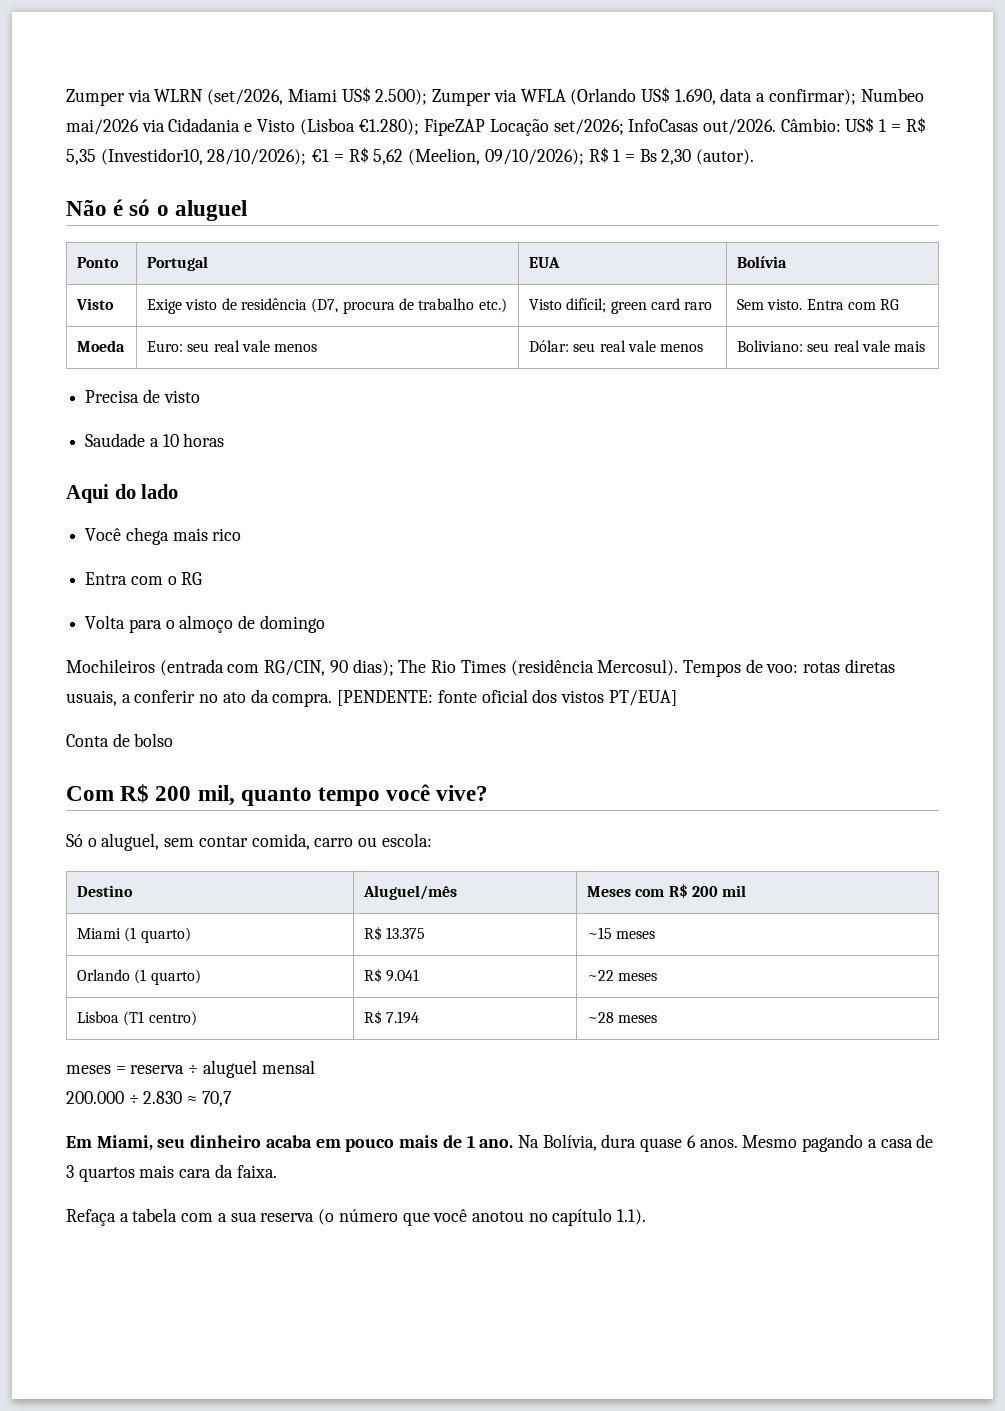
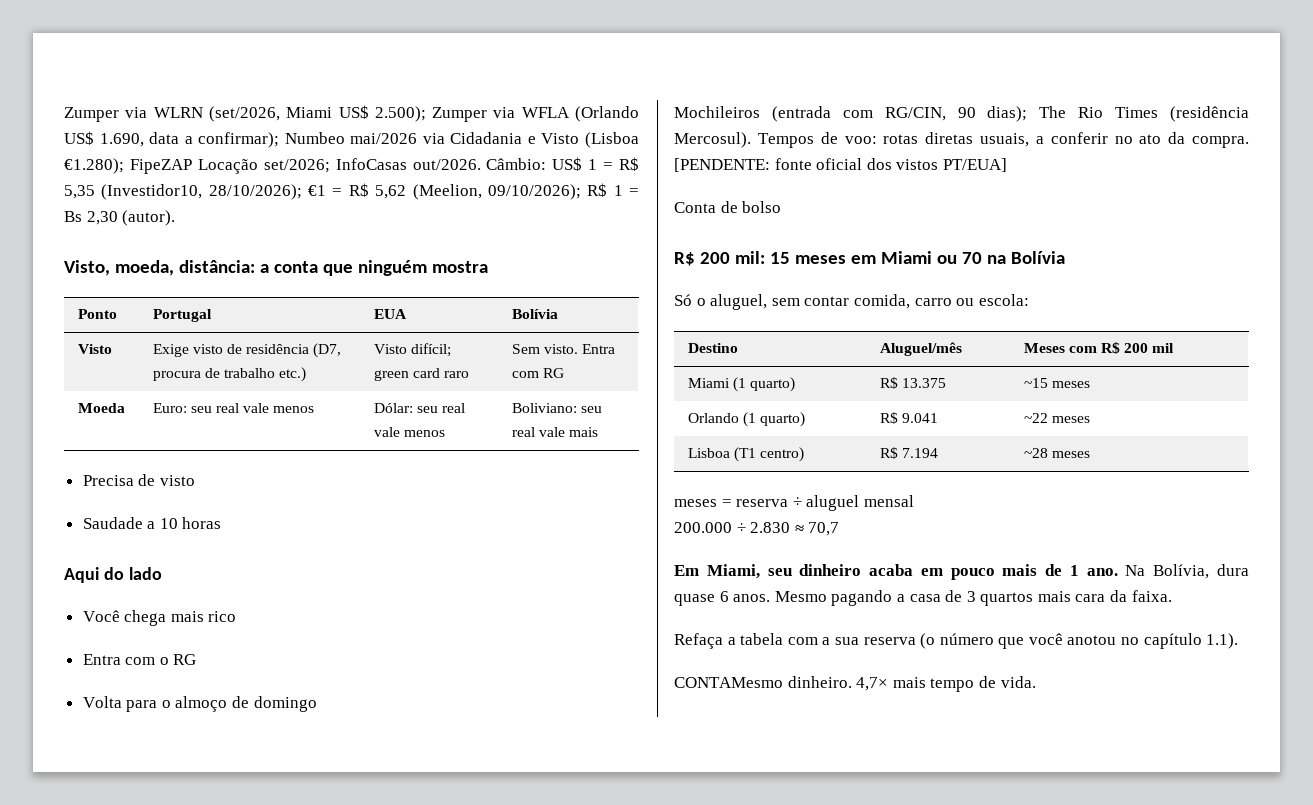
[66,199,247,221] Não é só o aluguel -> [64,260,488,276] Visto, moeda, distância: a conta que ninguém mostra
[66,784,489,806] Com R$ 200 mil, quanto tempo você vive? -> [674,251,1065,266] R$ 200 mil: 15 meses em Miami ou 70 na Bolívia
(647, 1217) none -> [674,676,1036,692] // CONTAMesmo dinheiro. 4,7× mais tempo de vida.

